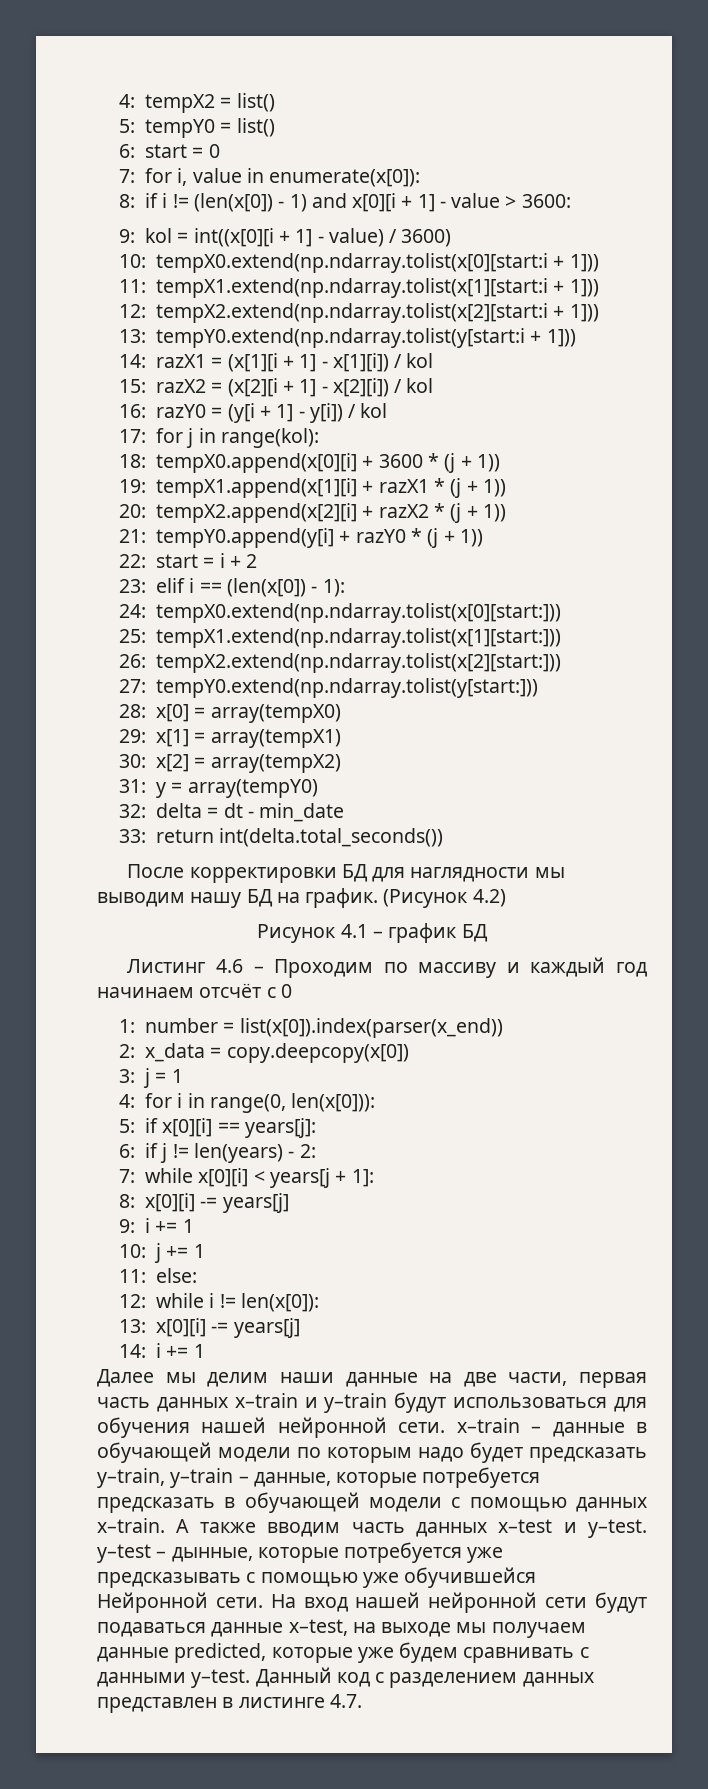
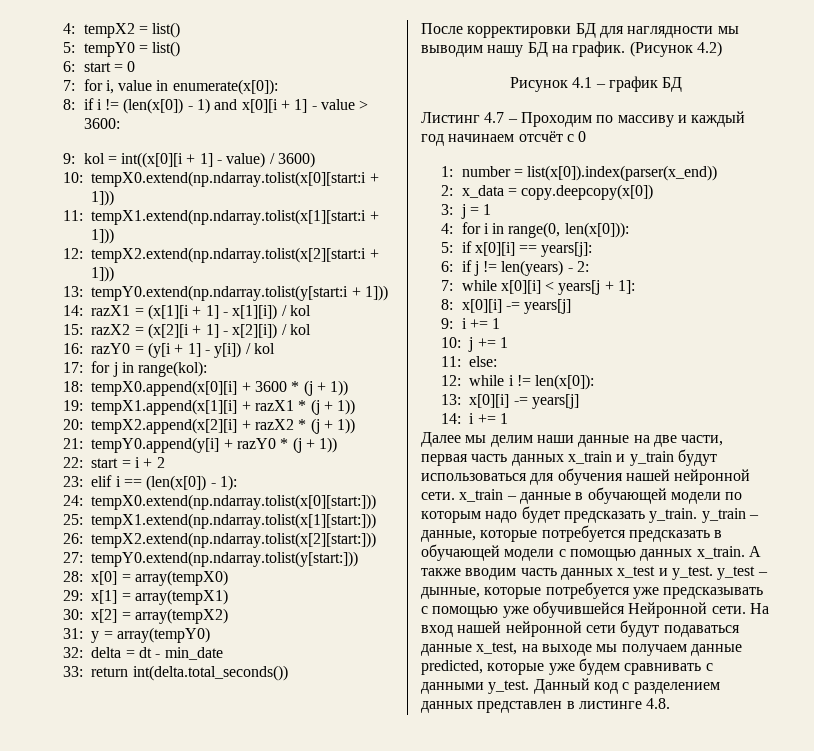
[215,959,243,973] 4.6 -> [484,112,505,123] 4.7
[234,1393,388,1413] x–train и y–train -> [567,451,674,466] x_train и y_train
[456,1418,520,1433] x–train -> [459,489,504,502] x_train
[97,1468,234,1488] y–train, y–train -> [649,508,746,523] y_train. y_train
[97,1518,165,1533] x–train. -> [696,546,745,559] x_train.
[498,1519,647,1538] [97,1544,151,1563] x–test и y–test. y–test -> [617,566,756,580] x_test и y_test. y_test
[288,1619,348,1636] x–test, -> [476,642,518,655] x_test,
[191,1669,251,1688] y–test. -> [488,680,530,694] y_test.
[329,1694,362,1708] 4.7. -> [646,698,671,709] 4.8.

